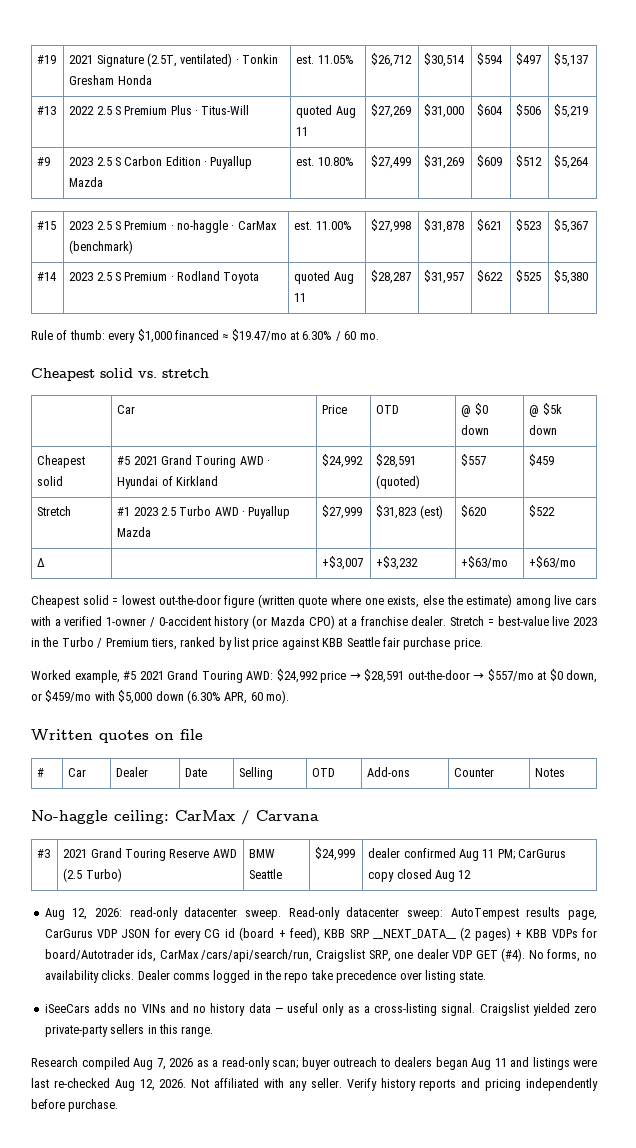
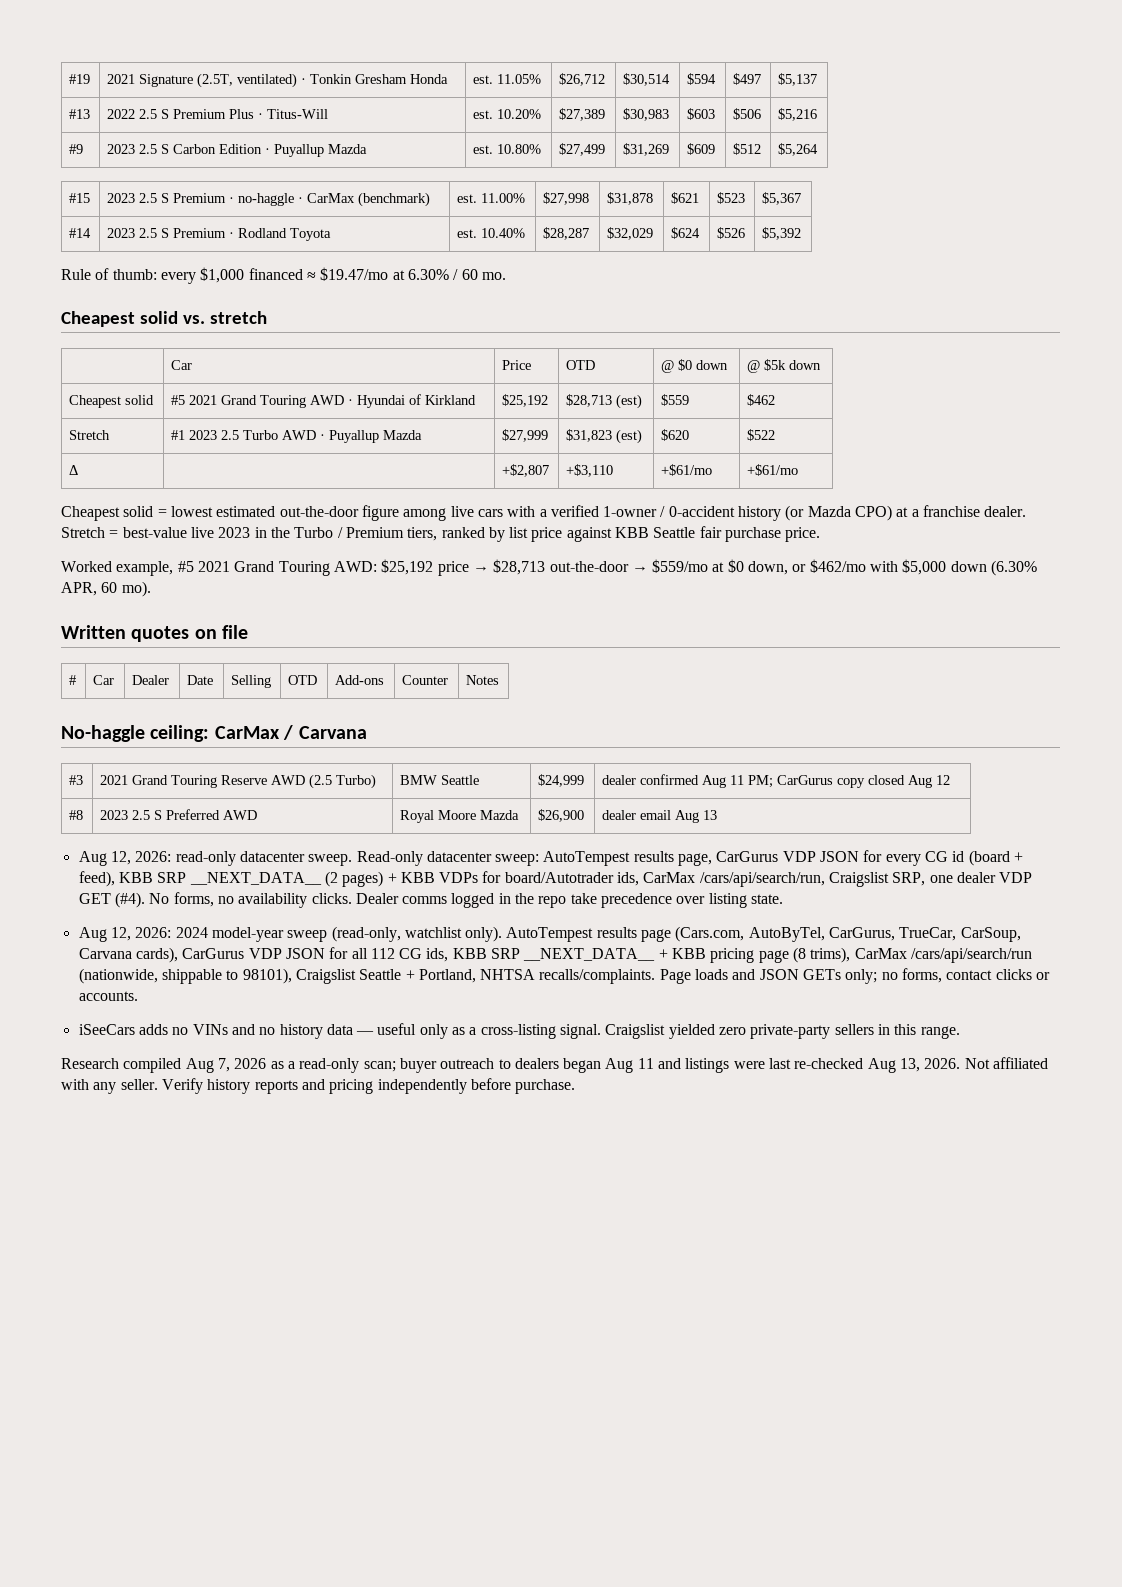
[296,105,356,118] [296,127,309,136] [371,104,412,118] [424,104,465,118] [477,104,503,116] quoted Aug 11 | $27,269 | $31,000 | $604 -> [473,109,542,119] [559,108,606,121] [623,108,670,121] [687,108,716,120] est. 10.20% | $27,389 | $30,983 | $603
[554,104,589,118] $5,219 -> [778,108,818,121] $5,216
[294,271,354,284] [294,293,307,302] [371,270,412,284] [424,270,465,284] [477,270,504,282] [516,270,542,282] [554,270,589,284] quoted Aug 11 | $28,287 | $31,957 | $622 | $525 | $5,380 -> [457,228,526,238] [543,227,590,240] [607,227,654,240] [671,227,701,239] [717,227,746,239] [762,227,802,240] est. 10.40% | $28,287 | $32,029 | $624 | $526 | $5,392
[322,454,364,468] [376,454,417,468] [376,475,421,489] [461,454,487,466] [529,454,555,466] $24,992 | $28,591 (quoted) | $557 | $459 -> [502,394,549,407] [566,394,643,409] [661,394,690,406] [747,394,776,406] $25,192 | $28,713 (est) | $559 | $462
[322,556,364,570] [376,556,419,570] [461,556,509,568] [529,556,577,568] +$3,007 | +$3,232 | +$63/mo | +$63/mo -> [502,464,550,477] [566,464,614,477] [661,464,713,476] [747,464,799,476] +$2,807 | +$3,110 | +$61/mo | +$61/mo
(155, 600) none -> [216,506,276,517] estimated
[257,594,513,608] (written quote where one exists, else the estimate) -> (399, 513) none
[276,669,318,683] $24,992 -> [381,559,434,575] $25,192
[364,669,404,683] $28,591 -> [493,559,546,575] $28,713
[487,669,534,681] $557/mo -> [652,559,709,573] $559/mo
[45,690,92,702] $459/mo -> [809,559,866,573] $462/mo
(472, 874) none -> [69,810,84,820] [100,809,258,820] [400,810,520,823] [538,809,585,822] [602,810,718,823] // #8 | 2023 2.5 S Preferred AWD | Royal Moore Mazda | $26,900 | dealer email Aug 13
(487, 975) none -> [78,926,1021,942] [78,947,1033,963] [78,968,1051,984] [78,991,138,1001] // Aug 12, 2026: 2024 model-year sweep (read-only, watchlist only). AutoTempest results page (Cars.com, AutoByTel, CarGurus, TrueCar, CarSoup, Carvana cards), CarGurus VDP JSON for all 112 CG ids, KBB SRP __NEXT_DATA__ + KBB pricing page (8 trims), CarMax /cars/api/search/run (nationwide, shippable to 98101), Craigslist Seattle + Portland, NHTSA recalls/complaints. Page loads and JSON GETs only; no forms, contact clicks or accounts.
[139,1079,155,1091] 12, -> [900,1058,921,1072] 13,

